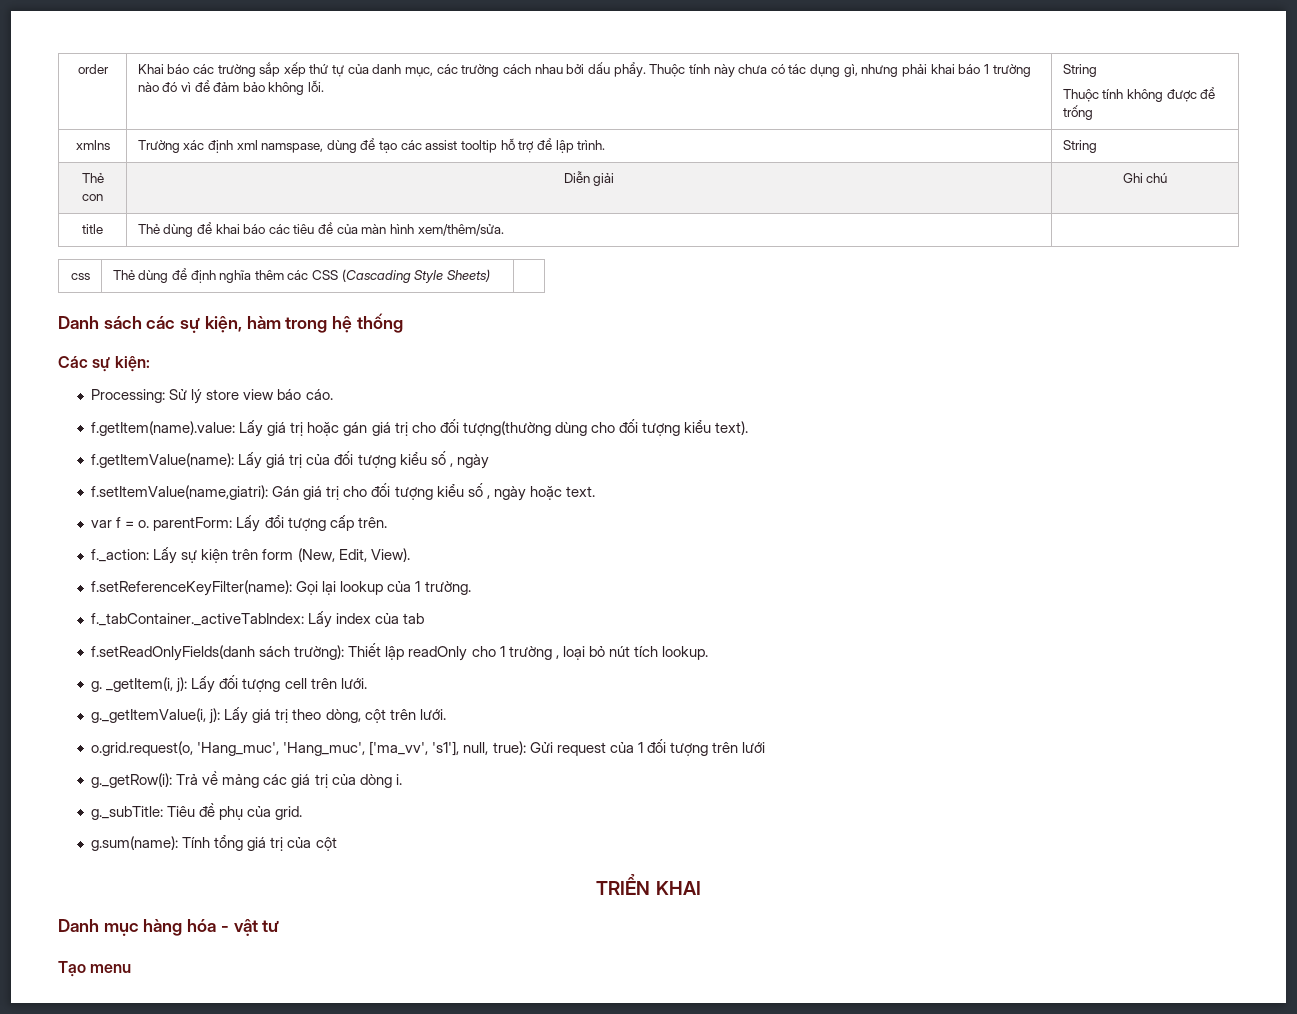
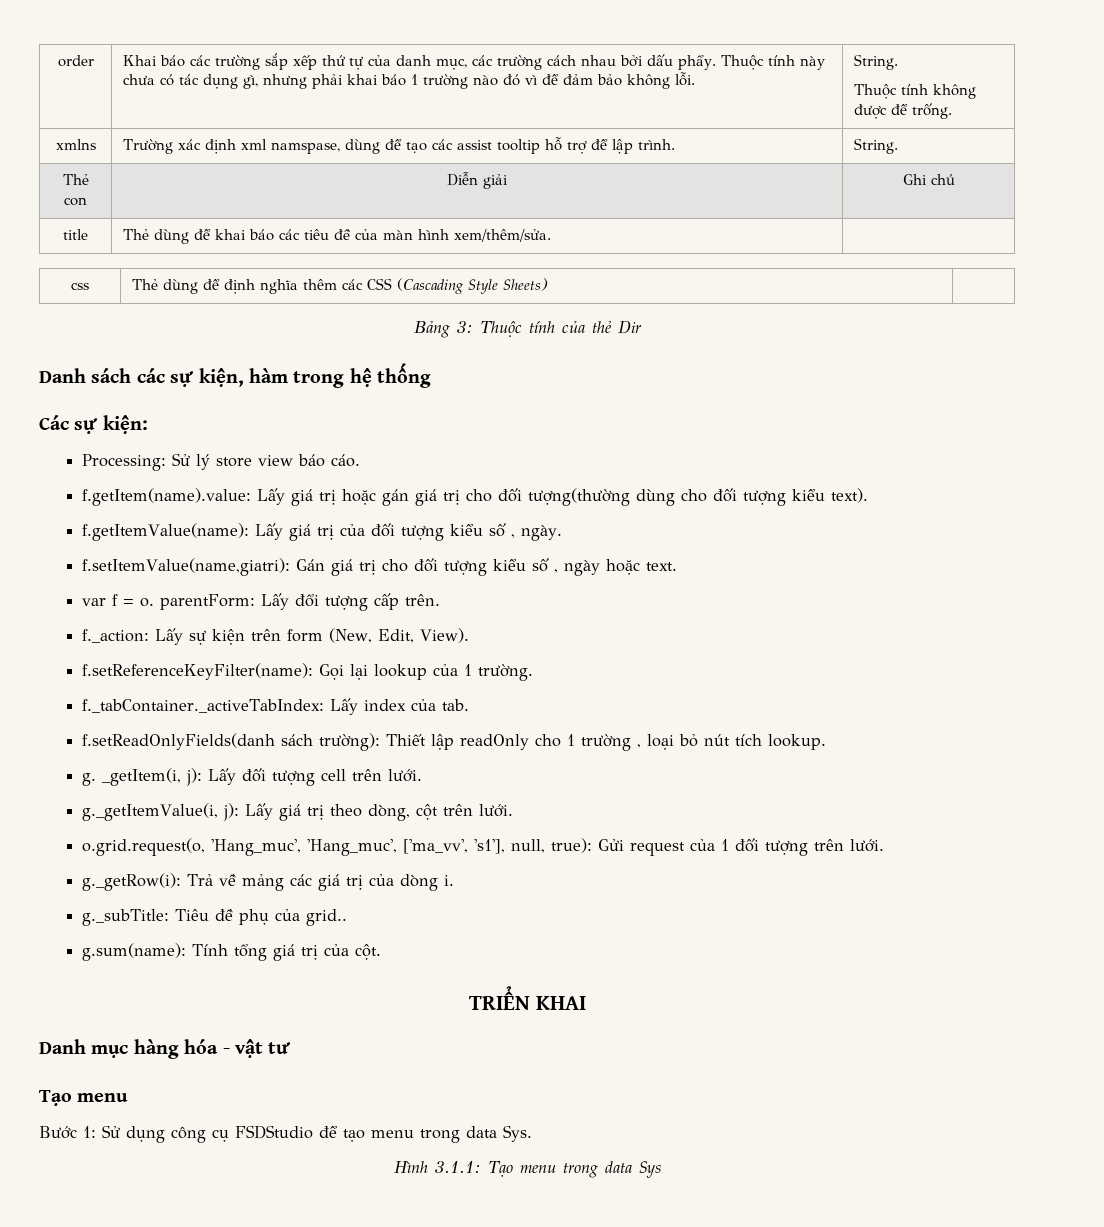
[1062,64,1097,77] String -> [854,54,899,70] String.
[1062,105,1093,120] trống -> [912,103,953,119] trống.
[1062,140,1097,153] String -> [854,138,899,154] String.
(491, 275) none -> [413,320,642,338] // Bảng 3: Thuộc tính của thẻ Dir
[456,454,489,469] ngày -> [520,525,562,541] ngày.
[403,613,425,624] tab -> [441,699,469,711] tab.
[741,742,765,753] lưới -> [849,839,884,852] lưới.
[275,806,303,820] grid. -> [305,909,347,926] grid..
[315,837,337,851] cột -> [354,944,381,960] cột.
(132, 968) none -> [39,1125,532,1143] [393,1161,661,1178] // Bước 1: Sử dụng công cụ FSDStudio để tạo menu trong data Sys. // Hình 3.1.1: Tạo menu trong data Sys

